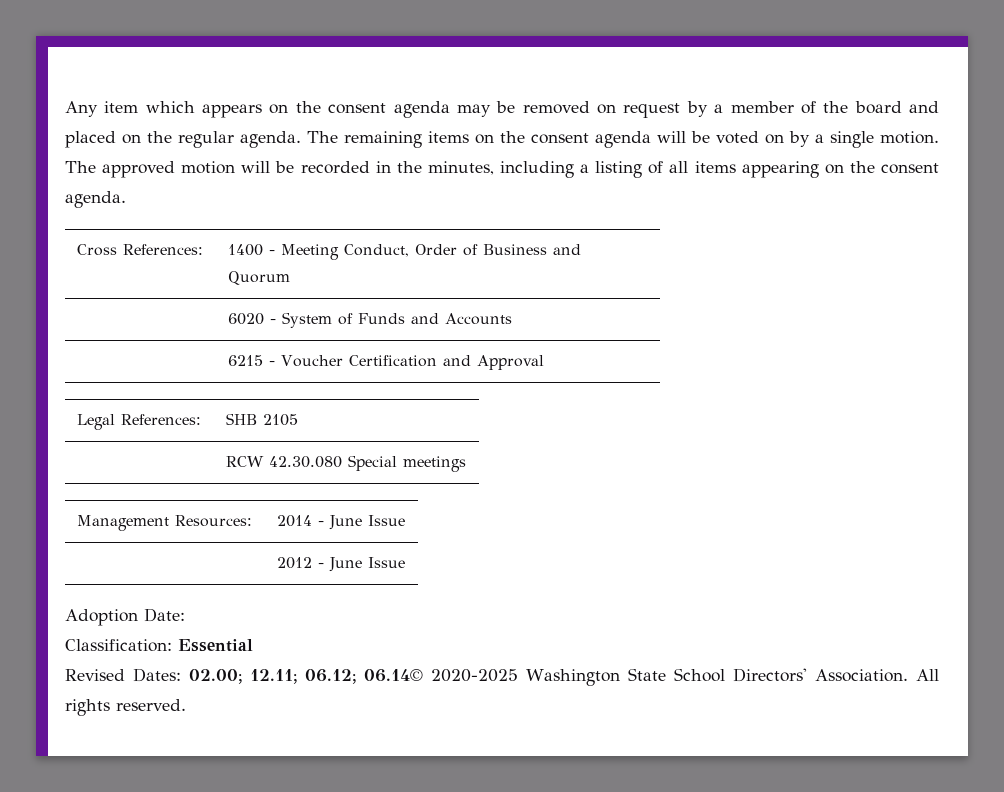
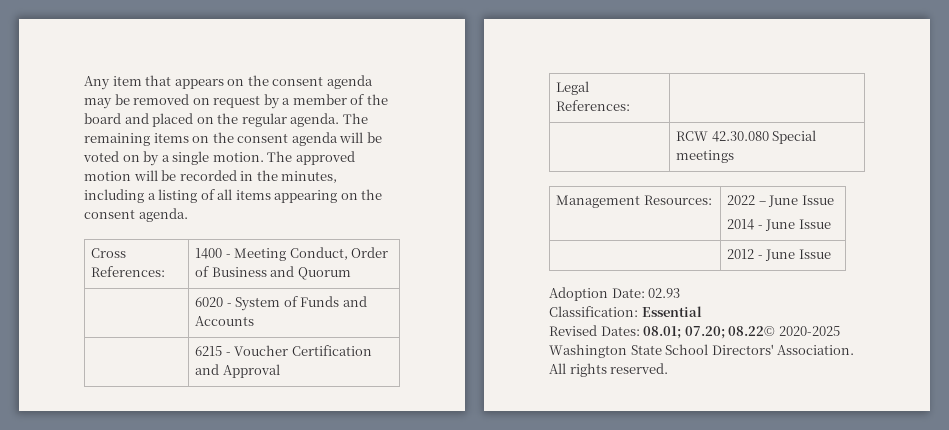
[145,101,195,113] which -> [145,75,172,86] that
[226,413,299,426] SHB 2105 -> (631, 105) none
(253, 521) none -> [727,195,834,207] 2022 – June Issue //
(185, 615) none -> [648,288,681,298] 02.93
[189,669,424,684] 02.00; 12.11; 06.12; 06.14© -> [643,326,776,339] 08.01; 07.20; 08.22©

